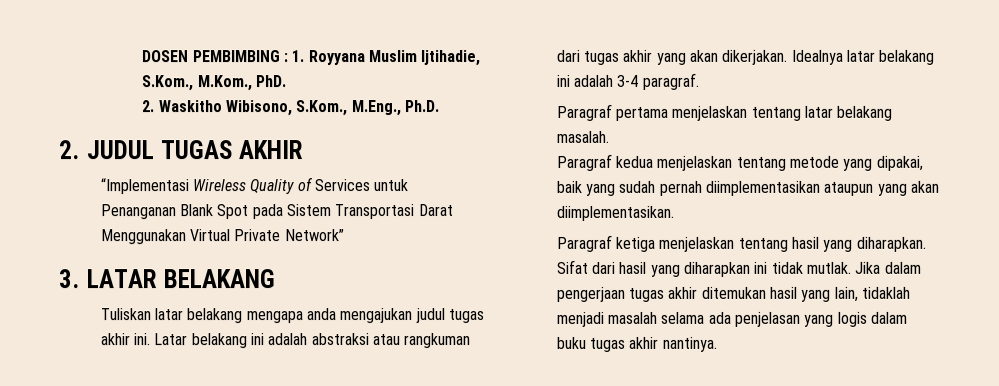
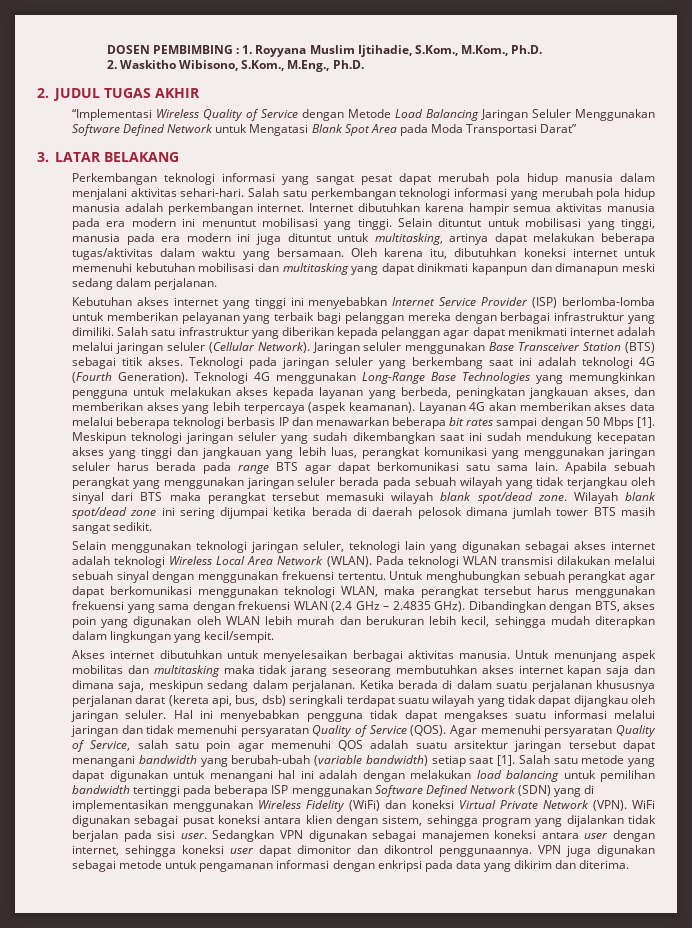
[255,75,287,88] PhD. -> [510,45,542,54] Ph.D.
[313,179,409,192] [100,204,454,220] [100,229,345,245] [59,269,276,289] [100,308,485,324] [100,333,472,349] [555,49,935,65] [555,72,699,90] [555,103,893,121] [555,130,609,143] [555,153,923,171] [555,180,939,196] [556,205,675,221] [556,234,927,252] [556,259,922,277] [556,286,911,302] [556,311,908,327] [556,336,718,352] Services untuk Penanganan Blank Spot pada Sistem Transportasi Darat Menggunakan Virtual Private Network” // 3. LATAR BELAKANG // Tuliskan latar belakang mengapa anda mengajukan judul tugas akhir ini. Latar belakang ini adalah abstraksi atau rangkuman dari tugas akhir yang akan dikerjakan. Idealnya latar belakang ini adalah 3-4 paragraf. // Paragraf pertama menjelaskan tentang latar belakang masalah. // Paragraf kedua menjelaskan tentang metode yang dipakai, baik yang sudah pernah diimplementasikan ataupun yang akan diimplementasikan. // Paragraf ketiga menjelaskan tentang hasil yang diharapkan. Sifat dari hasil yang diharapkan ini tidak mutlak. Jika dalam pengerjaan tugas akhir ditemukan hasil yang lain, tidaklah menjadi masalah selama ada penjelasan yang logis dalam buku tugas akhir nantinya. -> [260,109,655,121] [71,124,578,136] [37,152,179,162] [71,173,655,185] [71,188,655,200] [71,203,655,215] [71,218,656,230] [71,233,655,245] [71,248,656,260] [71,263,655,275] [71,278,218,290] [71,297,655,309] [71,312,655,324] [71,327,655,339] [71,342,655,354] [71,357,655,369] [71,372,655,384] [71,387,655,399] [71,402,655,414] [71,417,655,429] [71,432,656,444] [71,447,655,459] [71,462,655,474] [71,477,655,489] [71,492,656,504] [71,507,655,519] [71,522,153,534] [71,541,655,553] [71,556,655,568] [71,571,655,583] [71,586,655,598] [71,601,656,613] [71,616,655,628] [71,631,275,643] [71,650,656,662] [71,665,655,677] [71,680,655,692] [71,695,655,707] [70,710,655,722] [70,725,657,737] [71,740,655,752] [71,755,655,767] [71,770,655,782] [71,785,595,797] [71,800,656,812] [71,815,656,827] [71,830,655,842] [71,845,655,857] [71,860,630,872] Service dengan Metode Load Balancing Jaringan Seluler Menggunakan Software Defined Network untuk Mengatasi Blank Spot Area pada Moda Transportasi Darat” // 3. LATAR BELAKANG // Perkembangan teknologi informasi yang sangat pesat dapat merubah pola hidup manusia dalam menjalani aktivitas sehari-hari. Salah satu perkembangan teknologi informasi yang merubah pola hidup manusia adalah perkembangan internet. Internet dibutuhkan karena hampir semua aktivitas manusia pada era modern ini menuntut mobilisasi yang tinggi. Selain dituntut untuk mobilisasi yang tinggi, manusia pada era modern ini juga dituntut untuk multitasking, artinya dapat melakukan beberapa tugas/aktivitas dalam waktu yang bersamaan. Oleh karena itu, dibutuhkan koneksi internet untuk memenuhi kebutuhan mobilisasi dan multitasking yang dapat dinikmati kapanpun dan dimanapun meski sedang dalam perjalanan. // Kebutuhan akses internet yang tinggi ini menyebabkan Internet Service Provider (ISP) berlomba-lomba untuk memberikan pelayanan yang terbaik bagi pelanggan mereka dengan berbagai infrastruktur yang dimiliki. Salah satu infrastruktur yang diberikan kepada pelanggan agar dapat menikmati internet adalah melalui jaringan seluler (Cellular Network). Jaringan seluler menggunakan Base Transceiver Station (BTS) sebagai titik akses. Teknologi pada jaringan seluler yang berkembang saat ini adalah teknologi 4G (Fourth Generation). Teknologi 4G menggunakan Long-Range Base Technologies yang memungkinkan pengguna untuk melakukan akses kepada layanan yang berbeda, peningkatan jangkauan akses, dan memberikan akses yang lebih terpercaya (aspek keamanan). Layanan 4G akan memberikan akses data melalui beberapa teknologi berbasis IP dan menawarkan beberapa bit rates sampai dengan 50 Mbps [1]. Meskipun teknologi jaringan seluler yang sudah dikembangkan saat ini sudah mendukung kecepatan akses yang tinggi dan jangkauan yang lebih luas, perangkat komunikasi yang menggunakan jaringan seluler harus berada pada range BTS agar dapat berkomunikasi satu sama lain. Apabila sebuah perangkat yang menggunakan jaringan seluler berada pada sebuah wilayah yang tidak terjangkau oleh sinyal dari BTS maka perangkat tersebut memasuki wilayah blank spot/dead zone. Wilayah blank spot/dead zone ini sering dijumpai ketika berada di daerah pelosok dimana jumlah tower BTS masih sangat sedikit. // Selain menggunakan teknologi jaringan seluler, teknologi lain yang digunakan sebagai akses internet adalah teknologi Wireless Local Area Network (WLAN). Pada teknologi WLAN transmisi dilakukan melalui sebuah sinyal dengan menggunakan frekuensi tertentu. Untuk menghubungkan sebuah perangkat agar dapat berkomunikasi menggunakan teknologi WLAN, maka perangkat tersebut harus menggunakan frekuensi yang sama dengan frekuensi WLAN (2.4 GHz – 2.4835 GHz). Dibandingkan dengan BTS, akses poin yang digunakan oleh WLAN lebih murah dan berukuran lebih kecil, sehingga mudah diterapkan dalam lingkungan yang kecil/sempit. // Akses internet dibutuhkan untuk menyelesaikan berbagai aktivitas manusia. Untuk menunjang aspek mobilitas dan multitasking maka tidak jarang seseorang membutuhkan akses internet kapan saja dan dimana saja, meskipun sedang dalam perjalanan. Ketika berada di dalam suatu perjalanan khususnya perjalanan darat (kereta api, bus, dsb) seringkali terdapat suatu wilayah yang tidak dapat dijangkau oleh jaringan seluler. Hal ini menyebabkan pengguna tidak dapat mengakses suatu informasi melalui jaringan dan tidak memenuhi persyaratan Quality of Service (QOS). Agar memenuhi persyaratan Quality of Service, salah satu poin agar memenuhi QOS adalah suatu arsitektur jaringan tersebut dapat menangani bandwidth yang berubah-ubah (variable bandwidth) setiap saat [1]. Salah satu metode yang dapat digunakan untuk menangani hal ini adalah dengan melakukan load balancing untuk pemilihan bandwidth tertinggi pada beberapa ISP menggunakan Software Defined Network (SDN) yang di implementasikan menggunakan Wireless Fidelity (WiFi) dan koneksi Virtual Private Network (VPN). WiFi digunakan sebagai pusat koneksi antara klien dengan sistem, sehingga program yang dijalankan tidak berjalan pada sisi user. Sedangkan VPN digunakan sebagai manajemen koneksi antara user dengan internet, sehingga koneksi user dapat dimonitor dan dikontrol penggunaannya. VPN juga digunakan sebagai metode untuk pengamanan informasi dengan enkripsi pada data yang dikirim dan diterima.

